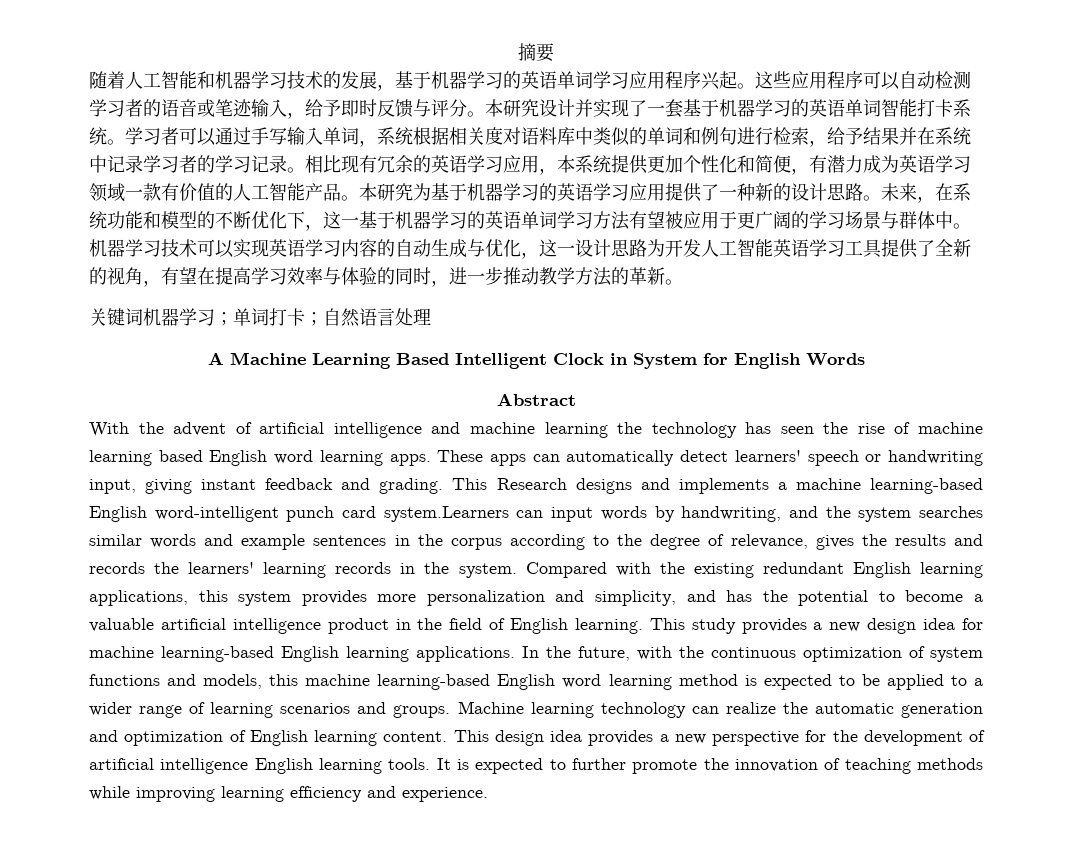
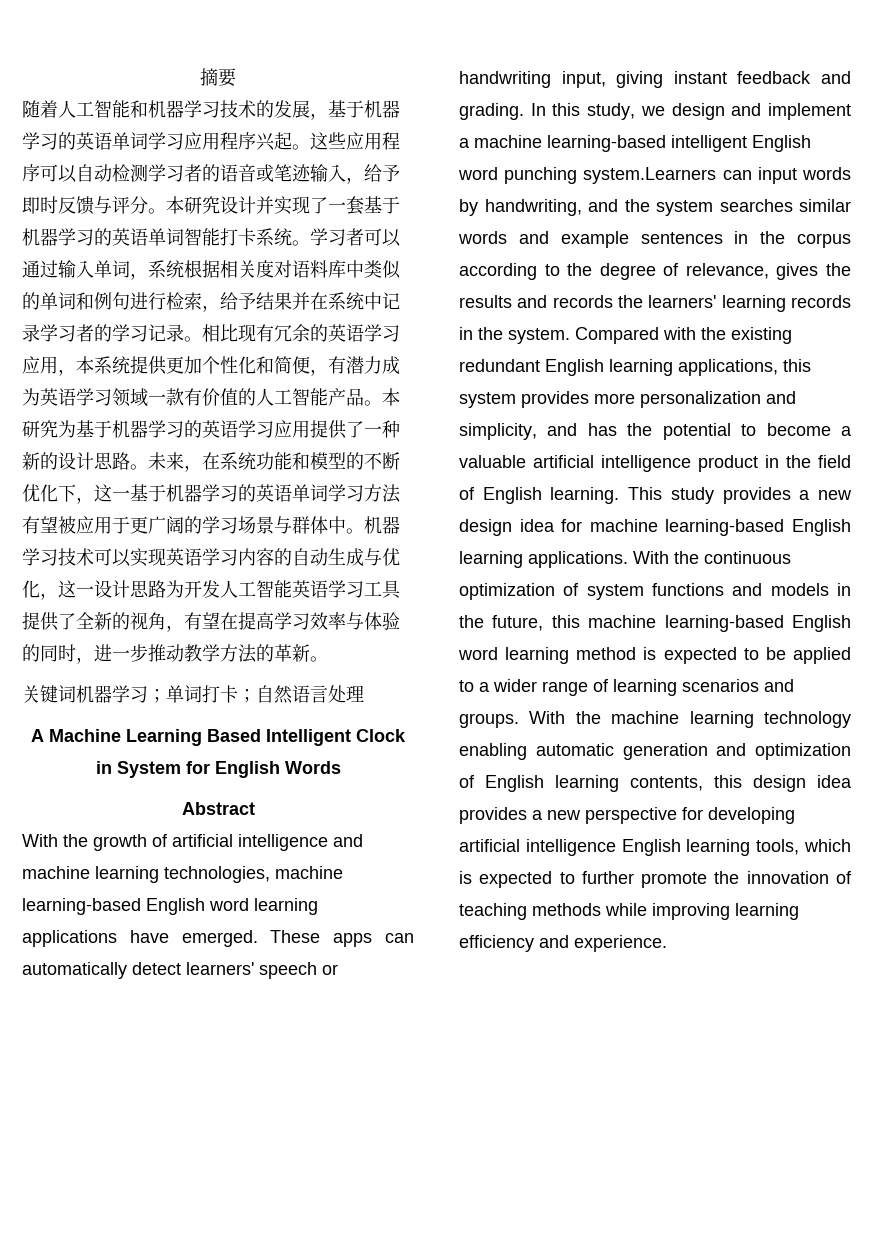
[251,127,287,145] 手写 -> (58, 269) none
[173,422,227,436] advent -> [93,834,147,851] growth
[617,422,983,438] [89,450,431,466] the technology has seen the rise of machine learning based English word learning apps. -> [164,866,343,883] [22,898,318,915] [22,930,258,947] technologies, machine learning-based English word learning applications have emerged.
[452,478,984,494] [89,506,377,522] This Research designs and implements a machine learning-based English word-intelligent punch card -> [530,103,851,120] [459,135,811,152] [458,167,578,184] In this study, we design and implement a machine learning-based intelligent English word punching
[522,646,672,661] In the future, with -> [633,551,669,564] With
[203,674,263,689] models, -> [770,583,851,596] [459,615,544,631] models in the future,
[457,701,808,718] Machine learning technology can realize the -> [529,711,851,728] [459,743,527,760] With the machine learning technology enabling
[383,730,489,742] content. This -> [630,775,742,791] contents, this
[832,730,985,746] the development of -> [708,807,795,824] developing
[388,758,451,770] tools. It -> [756,839,851,855] tools, which

